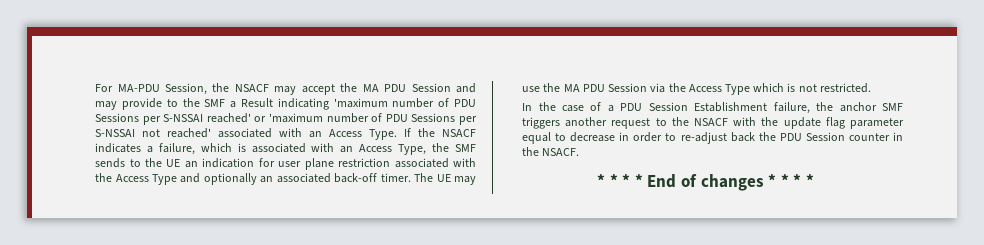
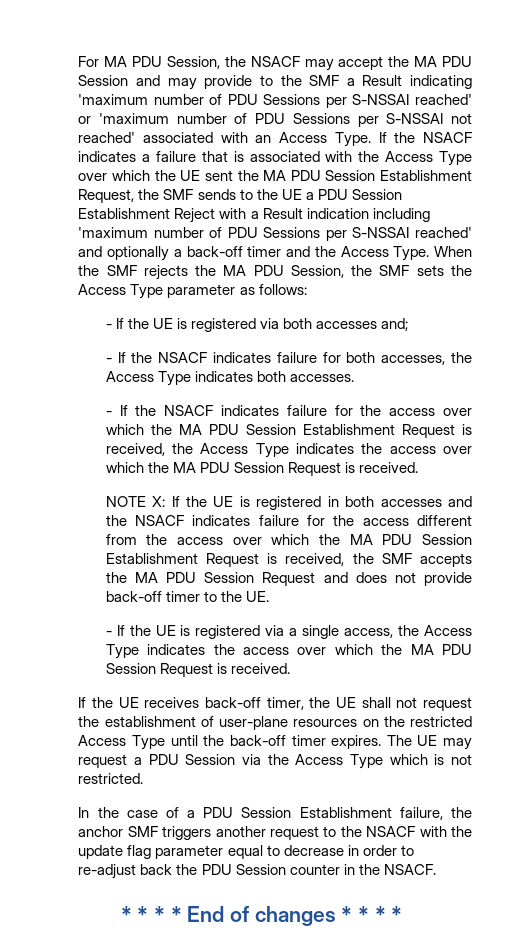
[117,84,160,92] MA-PDU -> [104,56,163,67] MA PDU
[158,143,232,155] failure, which -> [156,151,228,162] failure that
[340,144,427,155] an Access Type, -> [358,151,473,166] [78,170,473,181] [78,189,135,203] the Access Type over which the UE sent the MA PDU Session Establishment Request,
[184,158,476,170] [95,173,476,185] [522,83,580,92] an indication for user plane restriction associated with the Access Type and optionally an associated back-off timer. The UE may use the MA -> [305,189,402,200] [78,208,430,223] [78,227,473,241] [78,246,472,261] [78,265,472,280] [78,284,307,299] [105,318,409,332] [105,352,472,365] [105,371,354,386] [105,405,472,416] [105,424,472,438] [105,443,472,458] [105,462,419,476] [105,496,472,510] [105,515,472,526] [105,534,473,545] [105,553,472,567] [105,572,473,586] [105,591,269,602] [105,625,472,639] [105,644,473,659] [105,663,290,677] [78,697,473,711] [78,716,473,730] [78,735,473,750] [78,754,143,768] a PDU Session Establishment Reject with a Result indication including 'maximum number of PDU Sessions per S-NSSAI reached' and optionally a back-off timer and the Access Type. When the SMF rejects the MA PDU Session, the SMF sets the Access Type parameter as follows: // - If the UE is registered via both accesses and; // - If the NSACF indicates failure for both accesses, the Access Type indicates both accesses. // - If the NSACF indicates failure for the access over which the MA PDU Session Establishment Request is received, the Access Type indicates the access over which the MA PDU Session Request is received. // NOTE X: If the UE is registered in both accesses and the NSACF indicates failure for the access different from the access over which the MA PDU Session Establishment Request is received, the SMF accepts the MA PDU Session Request and does not provide back-off timer to the UE. // - If the UE is registered via a single access, the Access Type indicates the access over which the MA PDU Session Request is received. // If the UE receives back-off timer, the UE shall not request the establishment of user-plane resources on the restricted Access Type until the back-off timer expires. The UE may request a

